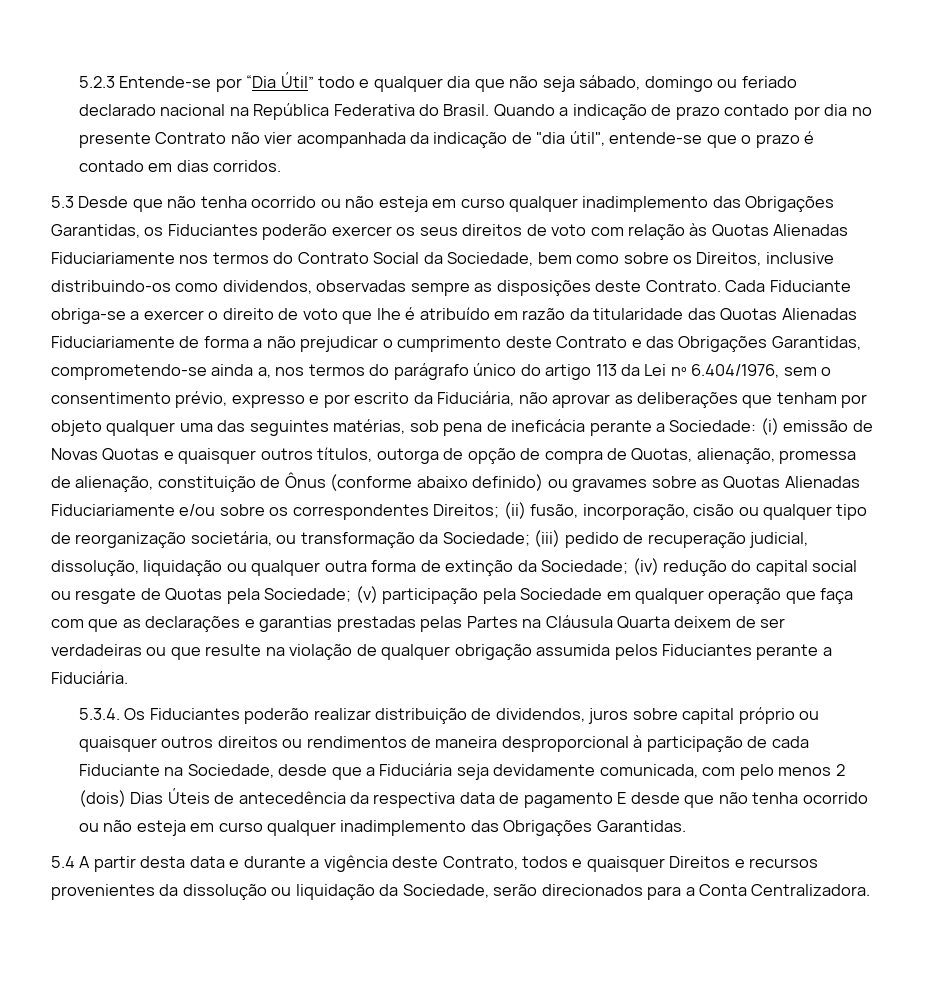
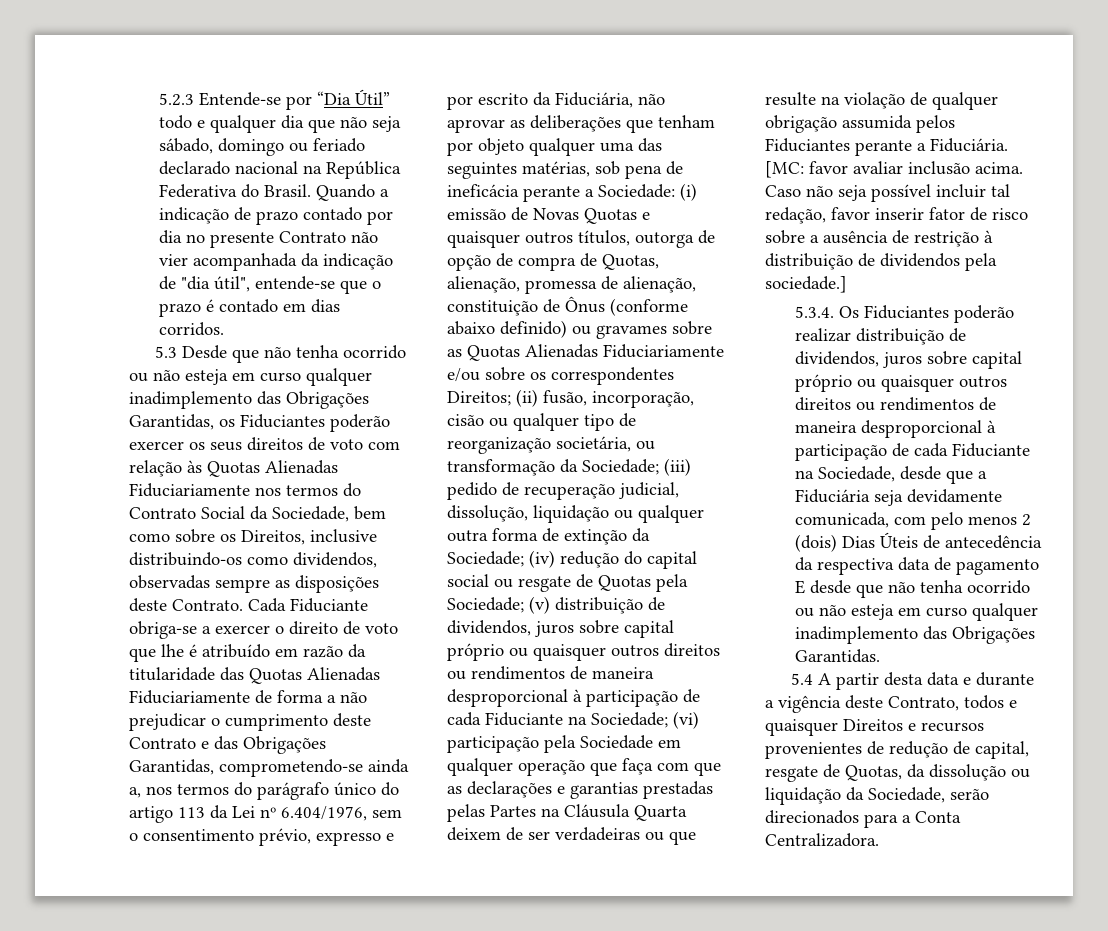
(378, 594) none -> [555,597,665,614] [447,620,674,638] [447,643,720,661] [447,666,654,680] [447,689,700,707] [447,711,699,729] distribuição de dividendos, juros sobre capital próprio ou quaisquer outros direitos ou rendimentos de maneira desproporcional à participação de cada Fiduciante na Sociedade; (vi)
(128, 677) none -> [765,161,1023,178] [765,184,1010,202] [765,207,1028,224] [765,230,993,247] [765,253,997,271] [765,276,847,293] [MC: favor avaliar inclusão acima. Caso não seja possível incluir tal redação, favor inserir fator de risco sobre a ausência de restrição à distribuição de dividendos pela sociedade.]
(155, 892) none -> [867,741,1029,759] [765,764,902,782] de redução de capital, resgate de Quotas,

